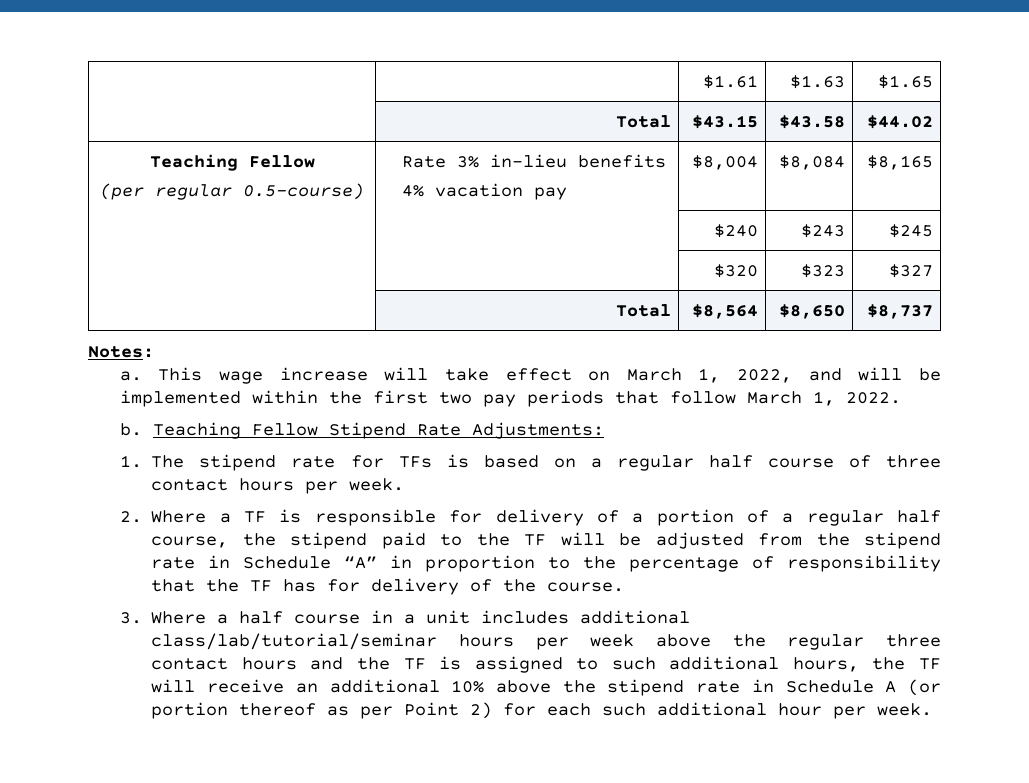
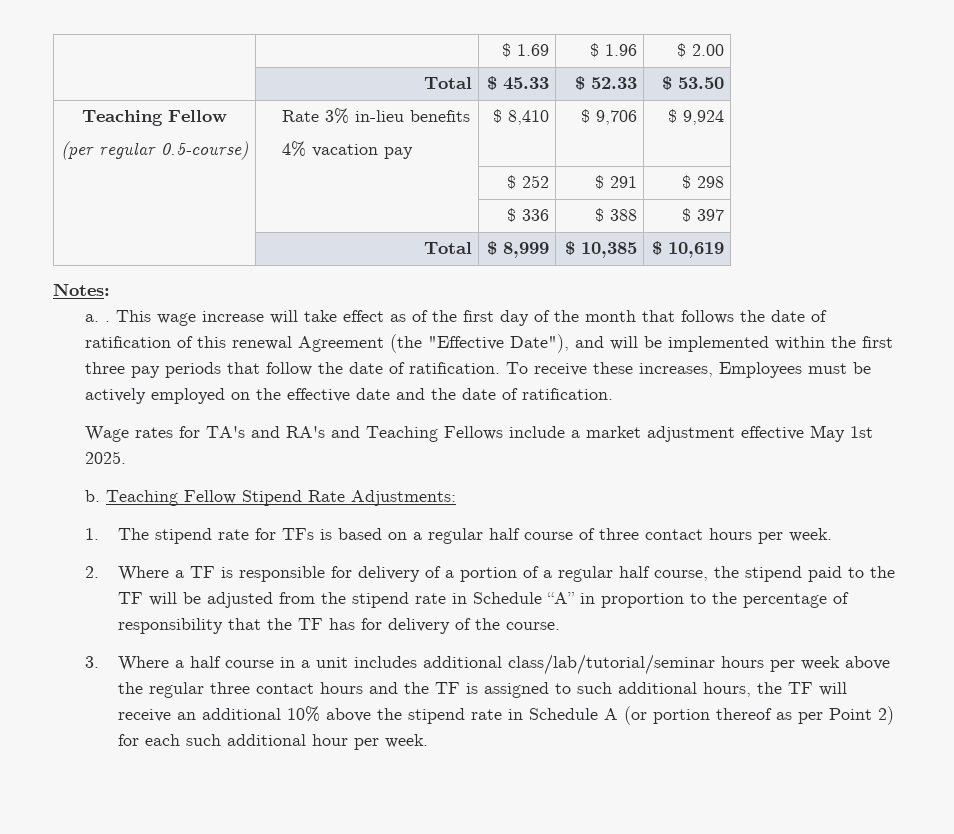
[703,75,759,89] [790,75,846,89] [878,75,934,89] [616,115,672,128] [692,115,759,129] [779,115,846,129] [867,115,934,129] | | $1.61 | $1.63 | $1.65 // | Total | $43.15 | $43.58 | $44.02 -> [501,43,549,57] [589,43,637,57] [676,43,724,57] [423,77,472,89] [486,76,549,90] [574,76,637,90] [661,76,724,90] | | $ 1.69 | $ 1.96 | $ 2.00 // | Total | $ 45.33 | $ 52.33 | $ 53.50
[692,155,759,170] [779,155,846,170] [867,155,934,170] [714,224,759,238] [801,224,846,238] [889,224,934,238] [714,264,759,278] [801,264,846,278] [889,264,934,278] [616,304,672,317] [692,304,759,319] [779,304,846,319] [867,304,934,319] $8,004 | $8,084 | $8,165 // | | $240 | $243 | $245 // | | $320 | $323 | $327 // | Total | $8,564 | $8,650 | $8,737 -> [492,109,549,125] [580,109,637,125] [667,109,724,125] [506,175,549,189] [594,175,637,189] [681,175,724,189] [506,208,549,222] [594,208,637,222] [681,208,724,222] [423,242,472,254] [486,241,549,258] [564,241,637,258] [651,241,724,258] $ 8,410 | $ 9,706 | $ 9,924 // | | $ 252 | $ 291 | $ 298 // | | $ 336 | $ 388 | $ 397 // | Total | $ 8,999 | $ 10,385 | $ 10,619
(142, 376) none -> [105,321,111,322] .
[588,368,793,383] on March 1, 2022, -> [390,310,828,326] [85,334,570,353] as of the first day of the month that follows the date of ratification of this renewal Agreement (the "Effective Date"),
[438,392,472,404] two -> [85,362,126,374] three
[746,391,901,406] March 1, 2022. -> [318,362,872,378] [85,388,614,404] [85,425,874,442] [85,451,127,464] the date of ratification. To receive these increases, Employees must be actively employed on the effective date and the date of ratification. // Wage rates for TA's and RA's and Teaching Fellows include a market adjustment effective May 1st 2025.

